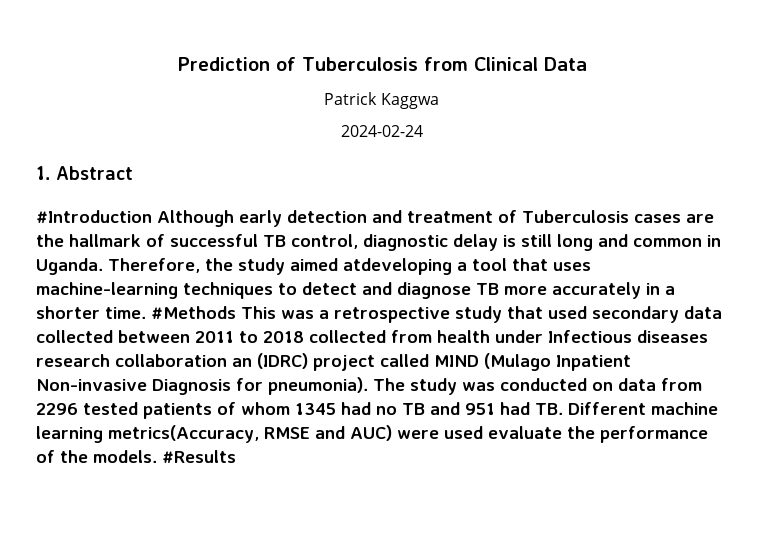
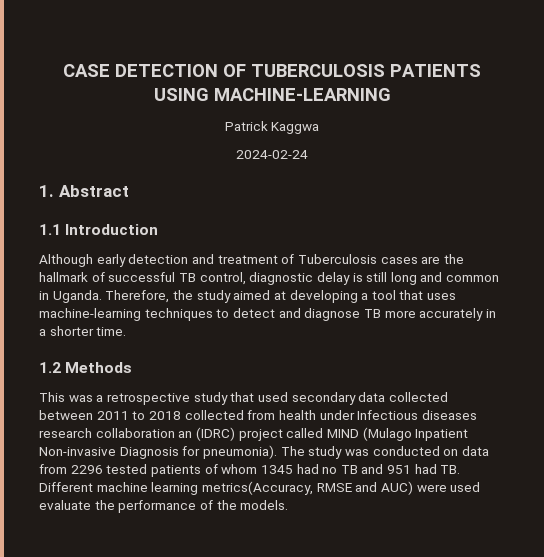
[176,57,587,71] Prediction of Tuberculosis from Clinical Data -> [63,64,481,77] [153,88,391,101] CASE DETECTION OF TUBERCULOSIS PATIENTS USING MACHINE-LEARNING
[36,210,152,223] #Introduction -> [39,224,159,235] 1.1 Introduction //
[343,258,452,275] atdeveloping -> [273,290,358,303] at developing
[151,306,236,319] #Methods -> [39,362,133,373] // 1.2 Methods //
[162,450,236,463] #Results -> (289, 505) none

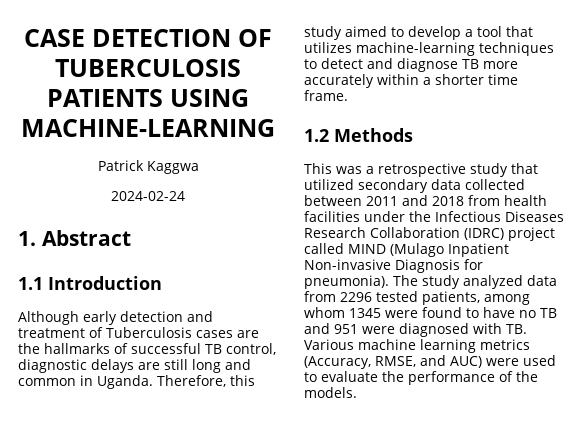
[39,272,88,282] hallmark -> [44,343,110,354] hallmarks
[316,272,363,285] delay is -> [91,359,160,373] delays are
[172,290,193,300] the -> [230,375,255,386] this
[273,290,358,303] at developing -> [391,26,461,40] to develop
[427,293,457,300] uses -> [304,42,352,53] utilizes
[485,309,496,318] in -> [377,74,419,85] within
[96,327,127,336] time. -> [488,74,518,85] [304,90,348,101] time frame.
[257,392,288,402] used -> [304,179,354,190] utilized
[132,410,477,420] [39,428,193,438] to 2018 collected from health under Infectious diseases research collaboration an -> [402,195,547,206] [304,211,564,222] [304,227,460,238] and 2018 from health facilities under the Infectious Diseases Research Collaboration
[344,446,459,456] was conducted on -> [463,275,523,289] analyzed
[150,464,461,477] [39,481,352,495] patients of whom 1345 had no TB and 951 had TB. Different machine learning metrics(Accuracy, RMSE -> [422,291,530,305] [304,307,557,318] [304,323,527,337] [304,339,530,353] [304,356,416,369] patients, among whom 1345 were found to have no TB and 951 were diagnosed with TB. Various machine learning metrics (Accuracy, RMSE,
(481, 487) none -> [304,372,317,382] to

